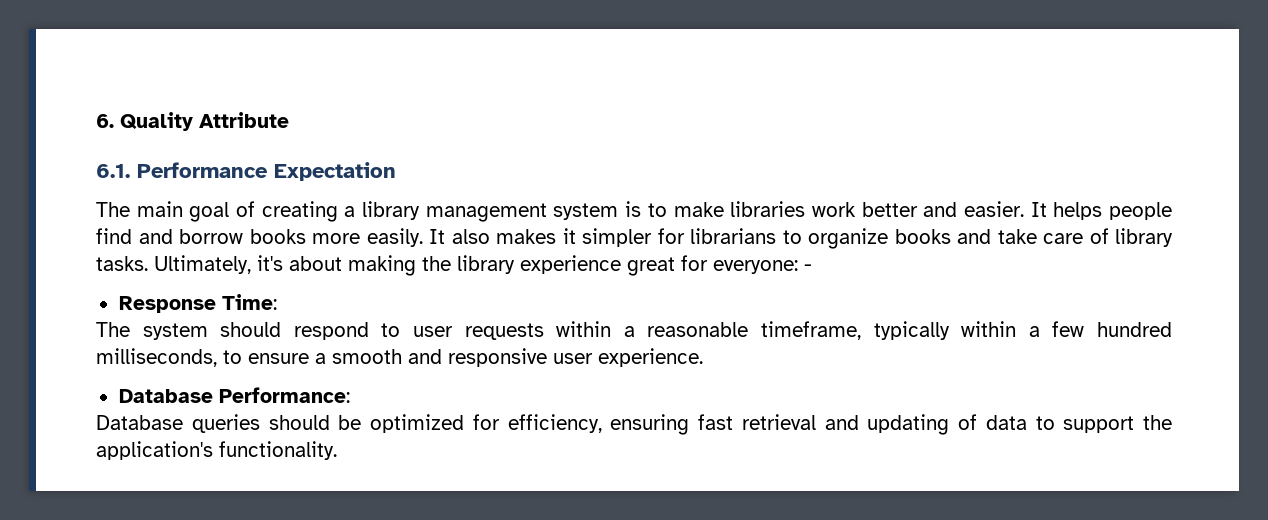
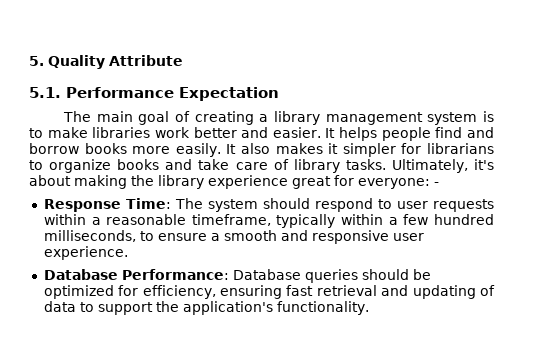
[96,114,114,128] 6. -> [29,56,44,66] 5.
[96,164,130,178] 6.1. -> [29,87,61,98] 5.1.
(277, 302) // -> (171, 203) none
(350, 395) // -> (229, 274) none

